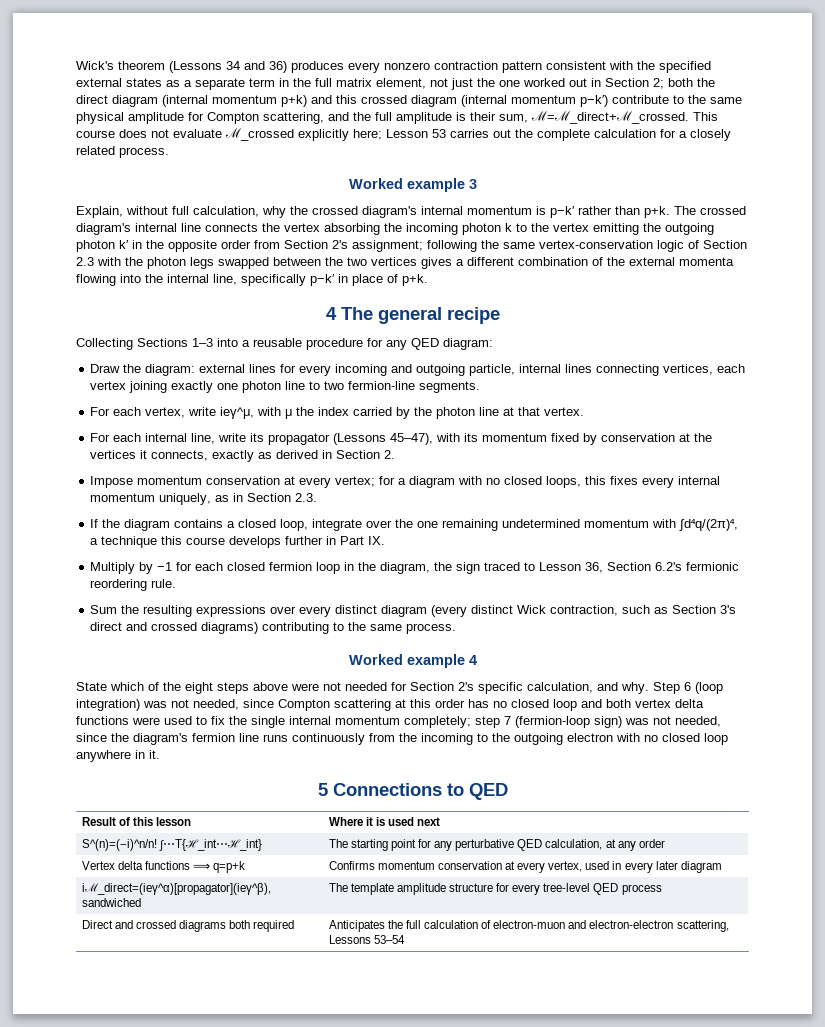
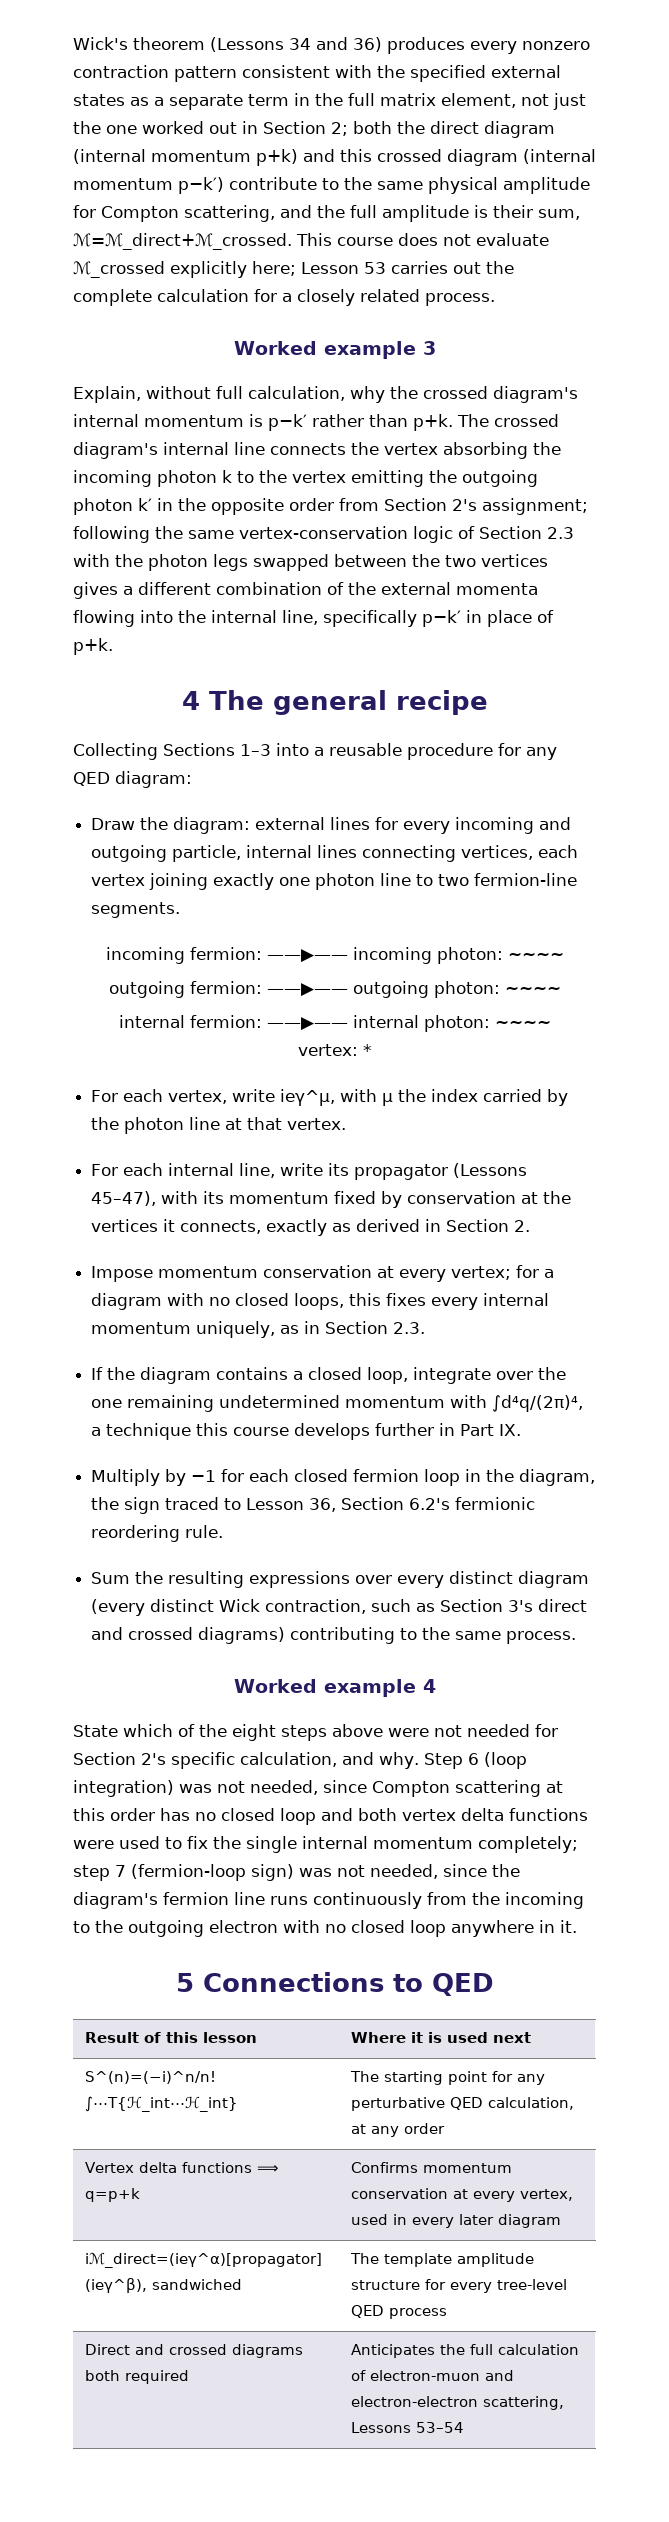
(481, 387) none -> [105,947,564,964] [108,981,561,998] [118,1015,551,1032] [297,1044,372,1056] // incoming fermion: ——▶—— incoming photon: ~~~~ // outgoing fermion: ——▶—— outgoing photon: ~~~~ // internal fermion: ——▶—— internal photon: ~~~~ // vertex: *

